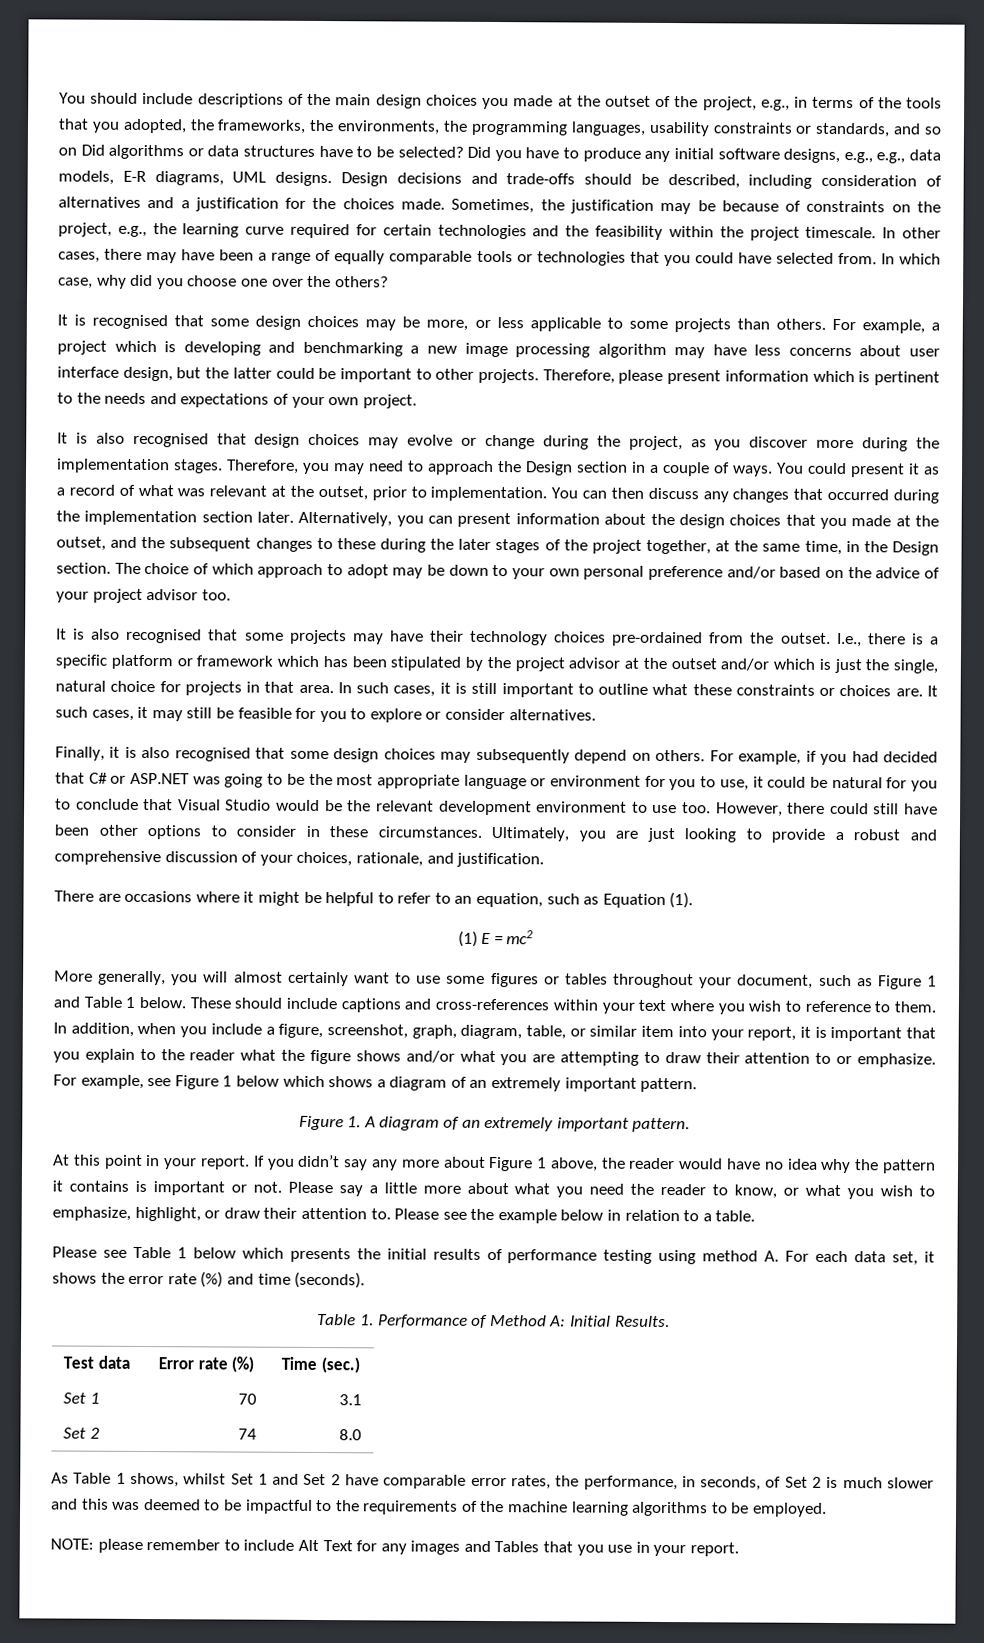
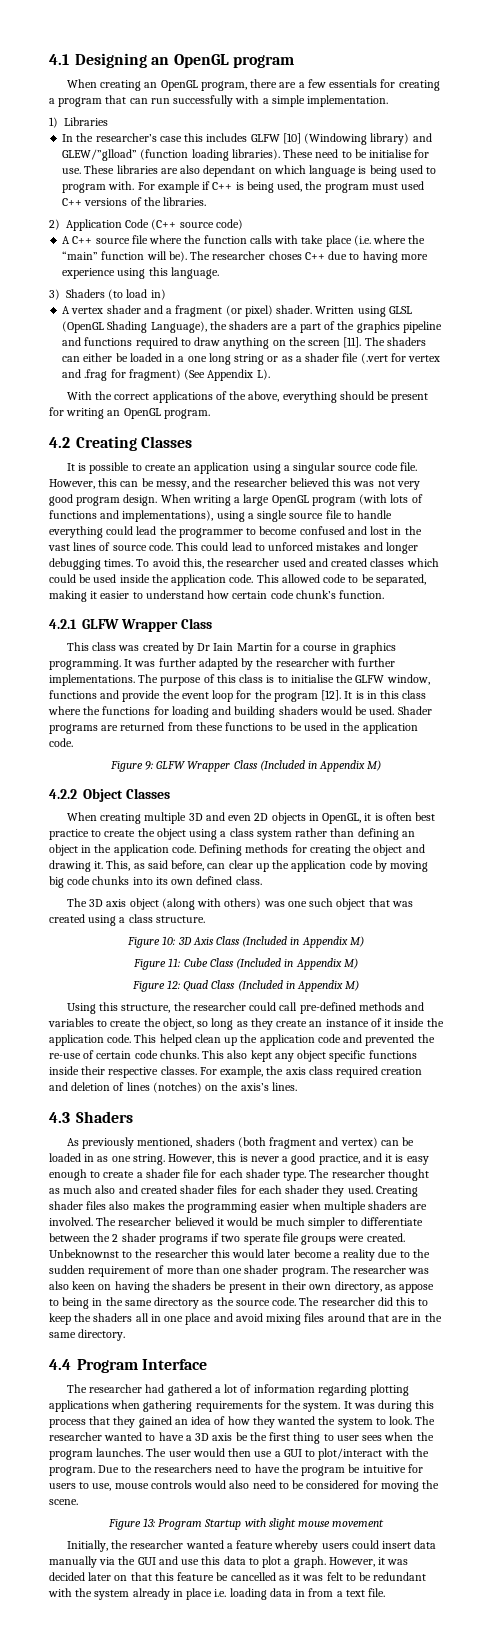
[59,92,943,111] [58,118,943,138] [58,144,941,164] [58,170,943,189] [58,196,941,215] [58,222,942,241] [58,248,941,267] [58,274,389,290] [57,314,940,334] [57,340,940,359] [57,366,941,386] [57,392,417,409] [57,432,940,452] [57,458,940,478] [56,484,940,504] [56,510,940,530] [56,536,939,556] [56,562,940,581] [56,588,231,603] [56,628,939,648] [55,654,938,674] [55,680,938,698] [55,706,596,723] [55,746,939,766] [55,772,938,792] [55,798,938,817] [54,824,937,843] [54,850,545,868] [54,890,694,909] [457,930,534,947] [54,970,937,990] [53,996,937,1015] [53,1022,937,1042] [53,1048,937,1068] [53,1074,698,1093] [298,1115,691,1133] [53,1154,936,1174] [52,1180,935,1200] [52,1206,756,1224] [52,1246,936,1266] [52,1271,366,1289] [317,1314,670,1328] [63,1355,130,1369] [157,1356,255,1373] [281,1356,360,1374] [63,1392,100,1404] [237,1393,257,1405] [338,1394,362,1406] [63,1427,100,1439] [237,1428,257,1440] [338,1429,362,1441] [51,1472,935,1491] [51,1498,828,1517] [50,1538,740,1557] You should include descriptions of the main design choices you made at the outset of the project, e.g., in terms of the tools that you adopted, the frameworks, the environments, the programming languages, usability constraints or standards, and so on Did algorithms or data structures have to be selected? Did you have to produce any initial software designs, e.g., e.g., data models, E-R diagrams, UML designs. Design decisions and trade-offs should be described, including consideration of alternatives and a justification for the choices made. Sometimes, the justification may be because of constraints on the project, e.g., the learning curve required for certain technologies and the feasibility within the project timescale. In other cases, there may have been a range of equally comparable tools or technologies that you could have selected from. In which case, why did you choose one over the others? // It is recognised that some design choices may be more, or less applicable to some projects than others. For example, a project which is developing and benchmarking a new image processing algorithm may have less concerns about user interface design, but the latter could be important to other projects. Therefore, please present information which is pertinent to the needs and expectations of your own project. // It is also recognised that design choices may evolve or change during the project, as you discover more during the implementation stages. Therefore, you may need to approach the Design section in a couple of ways. You could present it as a record of what was relevant at the outset, prior to implementation. You can then discuss any changes that occurred during the implementation section later. Alternatively, you can present information about the design choices that you made at the outset, and the subsequent changes to these during the later stages of the project together, at the same time, in the Design section. The choice of which approach to adopt may be down to your own personal preference and/or based on the advice of your project advisor too. // It is also recognised that some projects may have their technology choices pre-ordained from the outset. I.e., there is a specific platform or framework which has been stipulated by the project advisor at the outset and/or which is just the single, natural choice for projects in that area. In such cases, it is still important to outline what these constraints or choices are. It such cases, it may still be feasible for you to explore or consider alternatives. // Finally, it is also recognised that some design choices may subsequently depend on others. For example, if you had decided that C# or ASP.NET was going to be the most appropriate language or environment for you to use, it could be natural for you to conclude that Visual Studio would be the relevant development environment to use too. However, there could still have been other options to consider in these circumstances. Ultimately, you are just looking to provide a robust and comprehensive discussion of your choices, rationale, and justification. // There are occasions where it might be helpful to refer to an equation, such as Equation (1). // (1) E = mc2 // More generally, you will almost certainly want to use some figures or tables throughout your document, such as Figure 1 and Table 1 below. These should include captions and cross-references within your text where you wish to reference to them. In addition, when you include a figure, screenshot, graph, diagram, table, or similar item into your report, it is important that you explain to the reader what the figure shows and/or what you are attempting to draw their attention to or emphasize. For example, see Figure 1 below which shows a diagram of an extremely important pattern. // Figure 1. A diagram of an extremely important pattern. // At this point in your report. If you didn’t say any more about Figure 1 above, the reader would have no idea why the pattern it contains is important or not. Please say a little more about what you need the reader to know, or what you wish to emphasize, highlight, or draw their attention to. Please see the example below in relation to a table. // Please see Table 1 below which presents the initial results of performance testing using method A. For each data set, it shows the error rate (%) and time (seconds). // Table 1. Performance of Method A: Initial Results. // Test data | Error rate (%) | Time (sec.) // Set 1 | 70 | 3.1 // Set 2 | 74 | 8.0 // As Table 1 shows, whilst Set 1 and Set 2 have comparable error rates, the performance, in seconds, of Set 2 is much slower and this was deemed to be impactful to the requirements of the machine learning algorithms to be employed. // NOTE: please remember to include Alt Text for any images and Tables that you use in your report. -> [49,53,294,68] [66,79,440,91] [49,95,389,107] [49,117,108,128] [62,133,432,145] [62,149,430,161] [62,165,437,177] [62,181,425,193] [62,197,207,206] [49,219,243,231] [62,235,426,247] [62,251,428,263] [62,267,219,279] [49,289,166,300] [62,305,412,317] [62,321,442,333] [62,337,426,349] [62,353,441,365] [62,369,270,381] [66,391,429,403] [49,407,210,419] [49,436,193,451] [66,462,417,474] [49,478,420,490] [49,494,423,506] [49,510,393,522] [49,526,422,538] [48,542,418,554] [49,558,439,570] [49,574,426,586] [49,590,385,602] [49,618,212,632] [66,642,396,654] [49,658,396,670] [49,674,430,686] [49,690,427,702] [48,706,432,718] [49,722,418,734] [49,738,73,747] [109,760,382,772] [49,788,170,802] [66,812,436,824] [49,828,415,840] [49,844,425,856] [49,860,429,872] [49,876,262,888] [66,898,413,910] [49,914,205,926] [127,936,364,948] [133,958,358,970] [131,980,360,992] [66,1002,425,1014] [48,1018,444,1030] [49,1034,435,1046] [49,1050,417,1062] [49,1066,423,1078] [49,1082,297,1093] [49,1111,133,1123] [66,1137,415,1149] [49,1153,429,1165] [49,1169,429,1181] [49,1185,418,1197] [49,1201,428,1213] [49,1217,424,1229] [49,1233,405,1245] [49,1249,430,1261] [49,1265,430,1277] [49,1281,435,1293] [49,1297,429,1309] [49,1313,442,1325] [49,1329,126,1341] [49,1359,208,1373] [66,1384,410,1396] [49,1400,435,1412] [49,1416,436,1428] [49,1432,434,1444] [49,1448,429,1460] [49,1464,423,1476] [49,1480,440,1492] [49,1499,78,1505] [107,1518,385,1530] [66,1540,437,1552] [49,1556,409,1568] [49,1572,427,1581] [48,1588,386,1600] 4.1 Designing an OpenGL program // When creating an OpenGL program, there are a few essentials for creating a program that can run successfully with a simple implementation. // 1) Libraries // In the researcher’s case this includes GLFW [10] (Windowing library) and GLEW/”glload” (function loading libraries). These need to be initialise for use. These libraries are also dependant on which language is being used to program with. For example if C++ is being used, the program must used C++ versions of the libraries. // 2) Application Code (C++ source code) // A C++ source file where the function calls with take place (i.e. where the “main” function will be). The researcher choses C++ due to having more experience using this language. // 3) Shaders (to load in) // A vertex shader and a fragment (or pixel) shader. Written using GLSL (OpenGL Shading Language), the shaders are a part of the graphics pipeline and functions required to draw anything on the screen [11]. The shaders can either be loaded in a one long string or as a shader file (.vert for vertex and .frag for fragment) (See Appendix L). // With the correct applications of the above, everything should be present for writing an OpenGL program. // 4.2 Creating Classes // It is possible to create an application using a singular source code file. However, this can be messy, and the researcher believed this was not very good program design. When writing a large OpenGL program (with lots of functions and implementations), using a single source file to handle everything could lead the programmer to become confused and lost in the vast lines of source code. This could lead to unforced mistakes and longer debugging times. To avoid this, the researcher used and created classes which could be used inside the application code. This allowed code to be separated, making it easier to understand how certain code chunk’s function. // 4.2.1 GLFW Wrapper Class // This class was created by Dr Iain Martin for a course in graphics programming. It was further adapted by the researcher with further implementations. The purpose of this class is to initialise the GLFW window, functions and provide the event loop for the program [12]. It is in this class where the functions for loading and building shaders would be used. Shader programs are returned from these functions to be used in the application code. // Figure 9: GLFW Wrapper Class (Included in Appendix M) // 4.2.2 Object Classes // When creating multiple 3D and even 2D objects in OpenGL, it is often best practice to create the object using a class system rather than defining an object in the application code. Defining methods for creating the object and drawing it. This, as said before, can clear up the application code by moving big code chunks into its own defined class. // The 3D axis object (along with others) was one such object that was created using a class structure. // Figure 10: 3D Axis Class (Included in Appendix M) // Figure 11: Cube Class (Included in Appendix M) // Figure 12: Quad Class (Included in Appendix M) // Using this structure, the researcher could call pre-defined methods and variables to create the object, so long as they create an instance of it inside the application code. This helped clean up the application code and prevented the re-use of certain code chunks. This also kept any object specific functions inside their respective classes. For example, the axis class required creation and deletion of lines (notches) on the axis’s lines. // 4.3 Shaders // As previously mentioned, shaders (both fragment and vertex) can be loaded in as one string. However, this is never a good practice, and it is easy enough to create a shader file for each shader type. The researcher thought as much also and created shader files for each shader they used. Creating shader files also makes the programming easier when multiple shaders are involved. The researcher believed it would be much simpler to differentiate between the 2 shader programs if two sperate file groups were created. Unbeknownst to the researcher this would later become a reality due to the sudden requirement of more than one shader program. The researcher was also keen on having the shaders be present in their own directory, as appose to being in the same directory as the source code. The researcher did this to keep the shaders all in one place and avoid mixing files around that are in the same directory. // 4.4 Program Interface // The researcher had gathered a lot of information regarding plotting applications when gathering requirements for the system. It was during this process that they gained an idea of how they wanted the system to look. The researcher wanted to have a 3D axis be the first thing to user sees when the program launches. The user would then use a GUI to plot/interact with the program. Due to the researchers need to have the program be intuitive for users to use, mouse controls would also need to be considered for moving the scene. // Figure 13: Program Startup with slight mouse movement // Initially, the researcher wanted a feature whereby users could insert data manually via the GUI and use this data to plot a graph. However, it was decided later on that this feature be cancelled as it was felt to be redundant with the system already in place i.e. loading data in from a text file.

